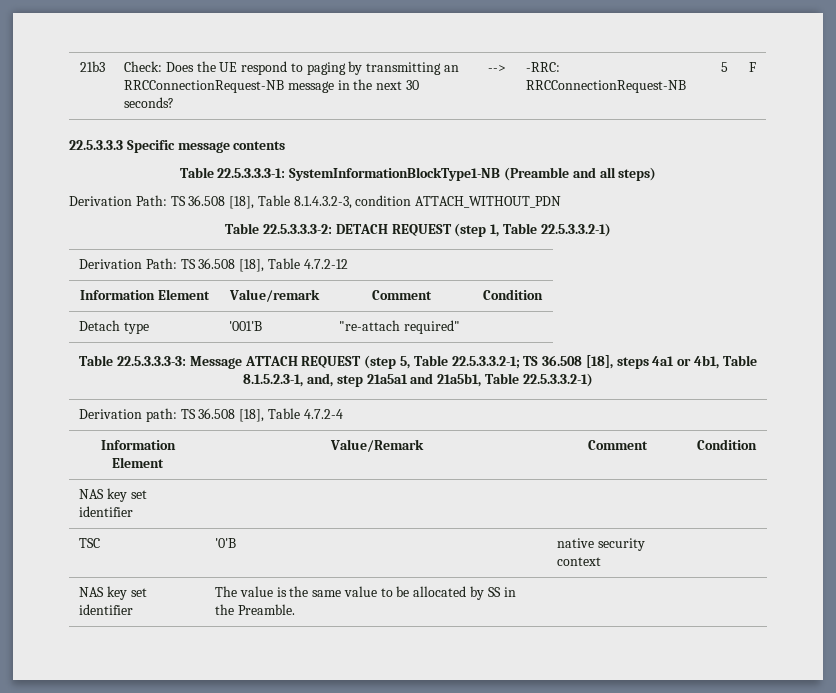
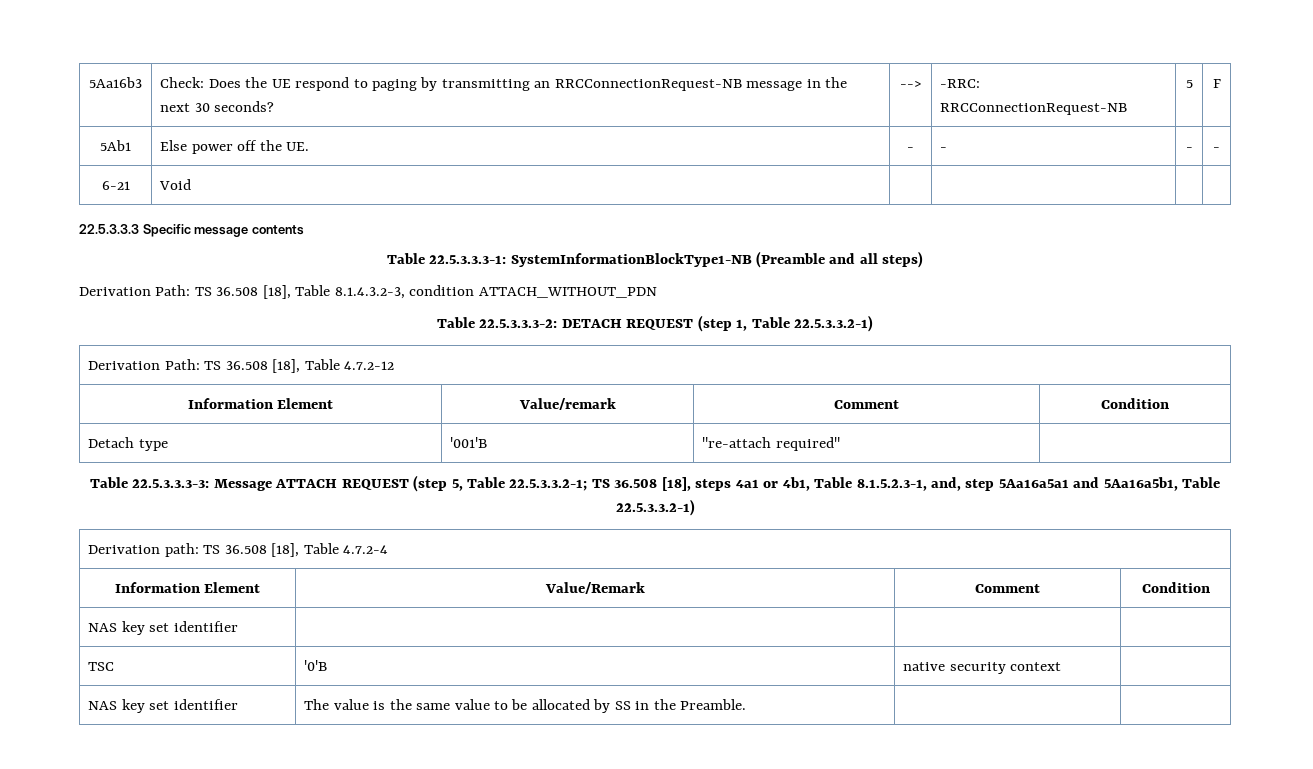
[79,61,105,72] 21b3 -> [89,77,142,88] 5Aa16b3
(756, 67) none -> [100,140,131,151] [160,140,310,154] [907,147,914,151] [940,147,948,151] [1185,147,1193,151] [1213,147,1220,151] [101,181,130,190] [159,179,192,190] // 5Ab1 | Else power off the UE. | - | - | - | - // 6-21 | Void | | | |
[366,373,482,387] 21a5a1 and 21a5b1, -> [998,477,1178,491] 5Aa16a5a1 and 5Aa16a5b1,

